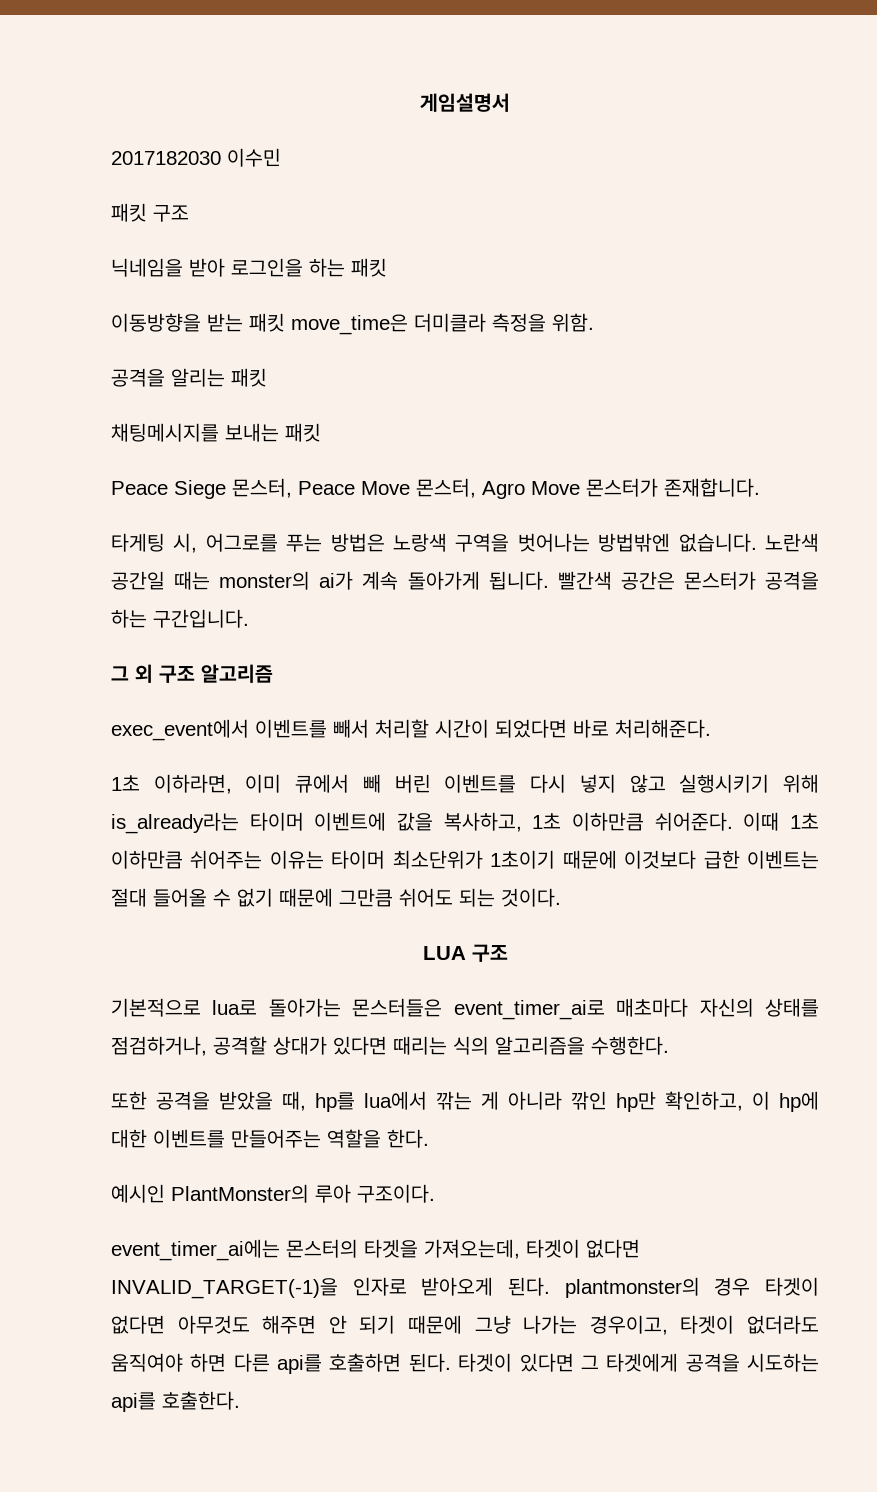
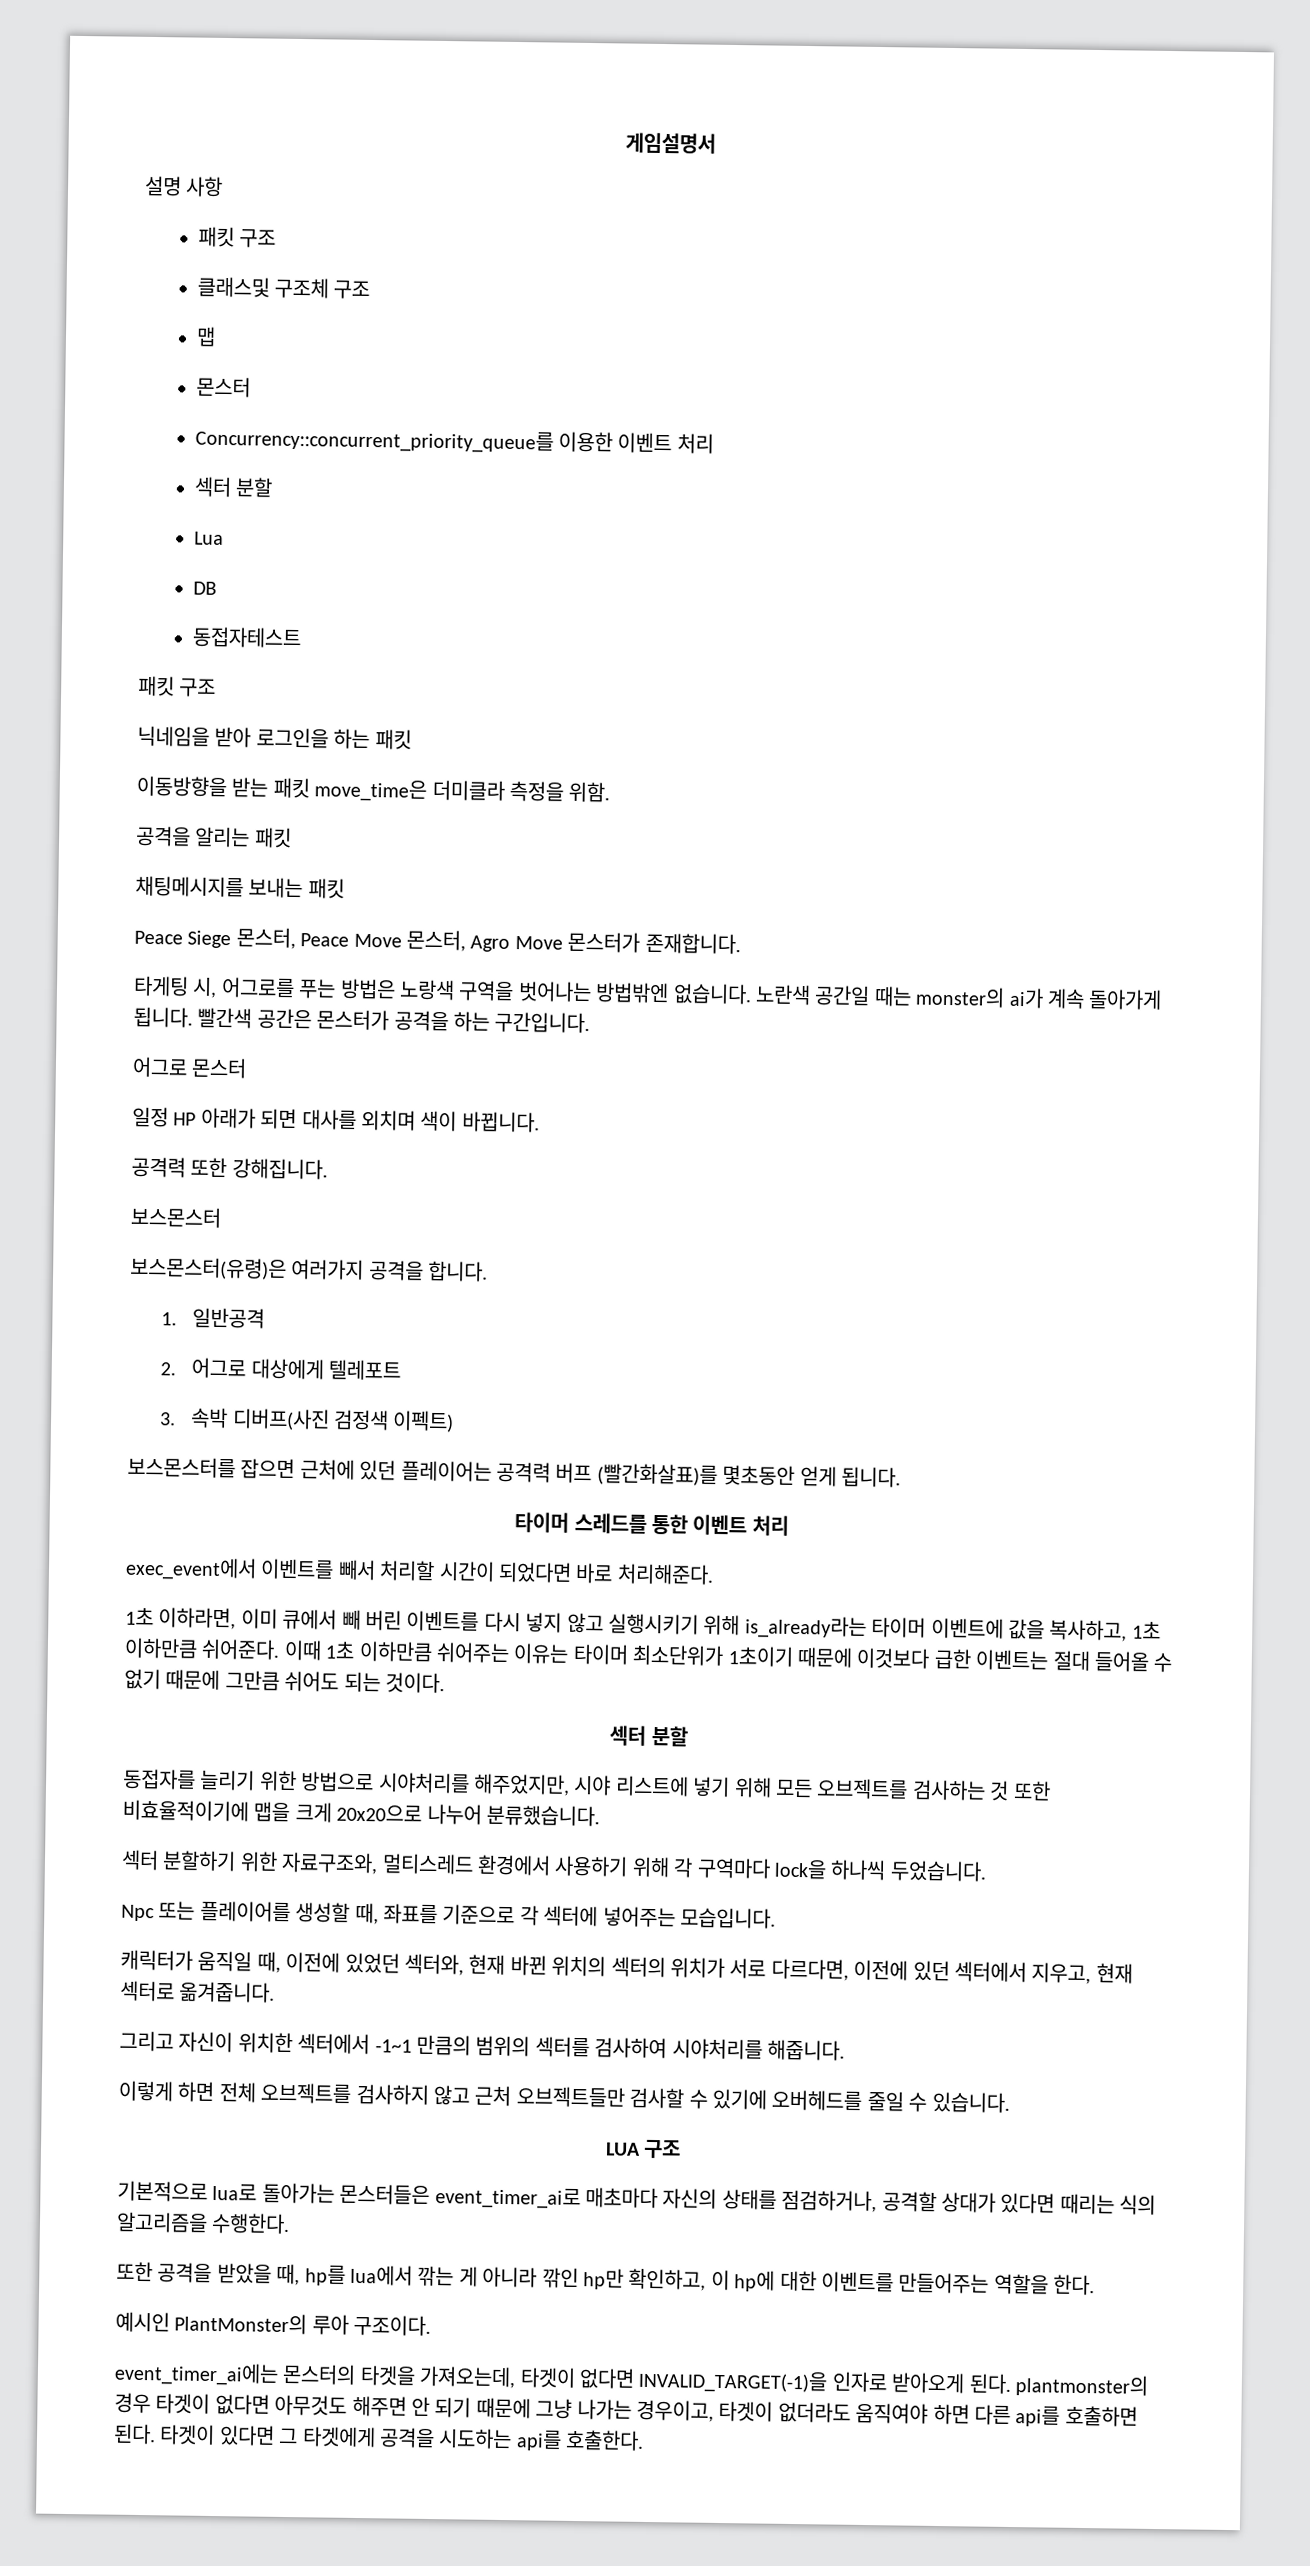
[111,148,281,167] 2017182030 이수민 -> [144,175,224,197] [197,226,277,248] [196,276,371,299] [195,326,216,347] [195,376,251,398] [194,427,714,454] [193,476,274,498] [193,531,224,545] [192,581,217,595] [191,626,301,649] 설명 사항 // 패킷 구조 // 클래스및 구조체 구조 // 맵 // 몬스터 // Concurrency::concurrent_priority_queue를 이용한 이벤트 처리 // 섹터 분할 // Lua // DB // 동접자테스트
[111,664,273,683] 그 외 구조 알고리즘 -> [132,1056,248,1079] [132,1106,540,1133] [131,1156,328,1180] [130,1206,221,1229] [130,1256,489,1282] [160,1307,266,1329] [159,1357,402,1381] [158,1407,455,1433] [127,1456,901,1488] [514,1512,789,1536] 어그로 몬스터 // 일정 HP 아래가 되면 대사를 외치며 색이 바뀝니다. // 공격력 또한 강해집니다. // 보스몬스터 // 보스몬스터(유령)은 여러가지 공격을 합니다. // 1. 일반공격 // 2. 어그로 대상에게 텔레포트 // 3. 속박 디버프(사진 검정색 이펙트) // 보스몬스터를 잡으면 근처에 있던 플레이어는 공격력 버프 (빨간화살표)를 몇초동안 얻게 됩니다. // 타이머 스레드를 통한 이벤트 처리
(561, 897) none -> [609,1725,688,1747] [122,1768,1051,1801] [122,1799,600,1827] [121,1849,987,1882] [121,1900,776,1929] [120,1949,1133,1985] [120,1980,276,2003] [119,2030,845,2061] [118,2080,1010,2113] // 섹터 분할 // 동접자를 늘리기 위한 방법으로 시야처리를 해주었지만, 시야 리스트에 넣기 위해 모든 오브젝트를 검사하는 것 또한 비효율적이기에 맵을 크게 20x20으로 나누어 분류했습니다. // 섹터 분할하기 위한 자료구조와, 멀티스레드 환경에서 사용하기 위해 각 구역마다 lock을 하나씩 두었습니다. // Npc 또는 플레이어를 생성할 때, 좌표를 기준으로 각 섹터에 넣어주는 모습입니다. // 캐릭터가 움직일 때, 이전에 있었던 섹터와, 현재 바뀐 위치의 섹터의 위치가 서로 다르다면, 이전에 있던 섹터에서 지우고, 현재 섹터로 옮겨줍니다. // 그리고 자신이 위치한 섹터에서 -1~1 만큼의 범위의 섹터를 검사하여 시야처리를 해줍니다. // 이렇게 하면 전체 오브젝트를 검사하지 않고 근처 오브젝트들만 검사할 수 있기에 오버헤드를 줄일 수 있습니다.

